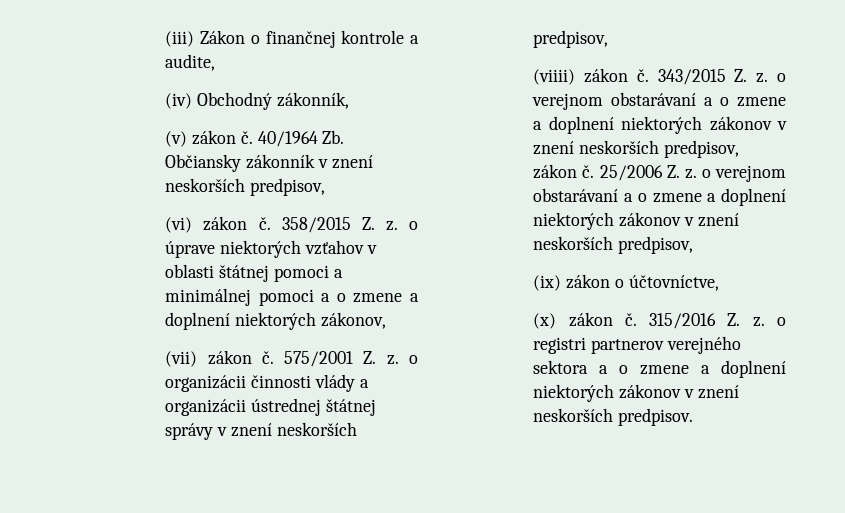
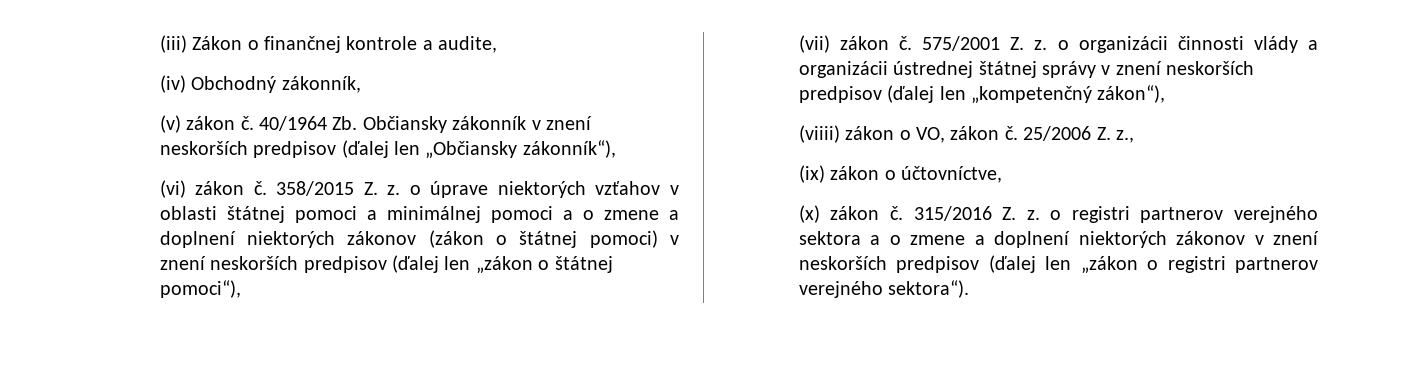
[250,178,326,196] predpisov, -> [253,140,616,159] predpisov (ďalej len „Občiansky zákonník“),
[320,312,386,329] zákonov, -> [347,230,679,248] [159,255,613,274] [159,280,241,298] zákonov (zákon o štátnej pomoci) v znení neskorších predpisov (ďalej len „zákon o štátnej pomoci“),
[533,30,609,48] [533,68,786,85] [532,92,786,110] [533,116,787,134] [533,140,739,158] [533,164,786,182] [533,188,786,206] [533,212,739,230] [533,236,694,254] predpisov, // (viiii) zákon č. 343/2015 Z. z. o verejnom obstarávaní a o zmene a doplnení niektorých zákonov v znení neskorších predpisov, zákon č. 25/2006 Z. z. o verejnom obstarávaní a o zmene a doplnení niektorých zákonov v znení neskorších predpisov, -> [798,85,1166,104] [798,125,1134,143] predpisov (ďalej len „kompetenčný zákon“), // (viiii) zákon o VO, zákon č. 25/2006 Z. z.,
[618,408,694,426] predpisov. -> [896,255,1318,274] [798,280,970,298] predpisov (ďalej len „zákon o registri partnerov verejného sektora“).

